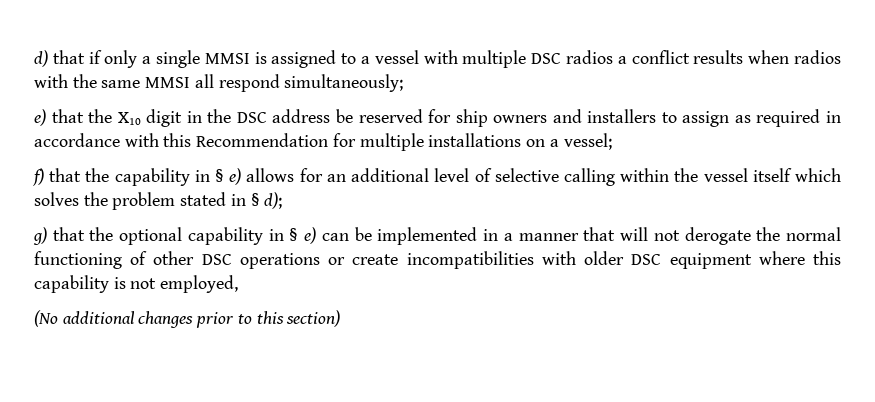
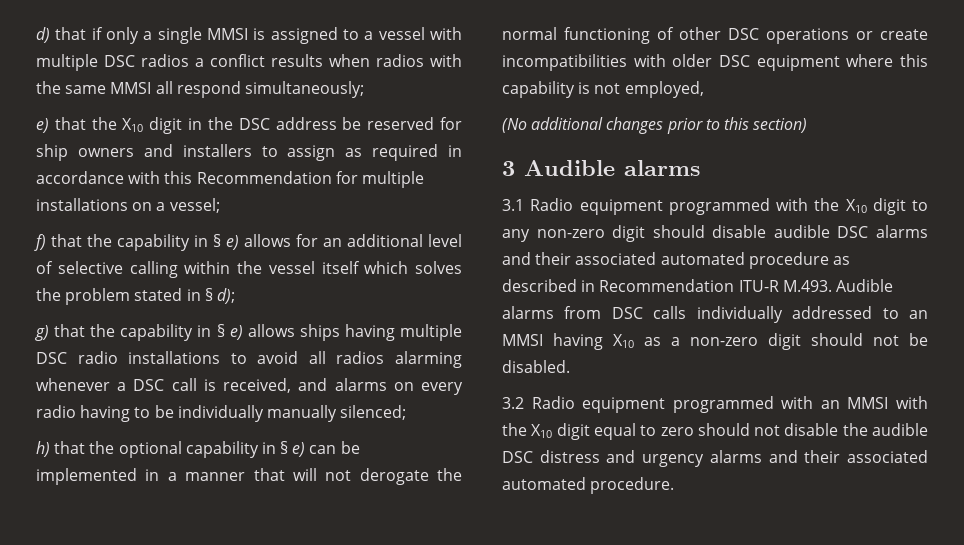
(114, 234) none -> [120,324,462,341] [36,351,462,368] [36,378,463,395] [36,405,407,422] [36,441,115,457] capability in § e) allows ships having multiple DSC radio installations to avoid all radios alarming whenever a DSC call is received, and alarms on every radio having to be individually manually silenced; // h) that the
(341, 318) none -> [502,160,700,176] [502,198,928,215] [502,225,928,242] [502,252,850,269] [502,279,893,292] [502,306,928,323] [502,333,928,350] [502,360,570,373] [502,396,928,413] [502,423,928,440] [502,450,928,467] [502,477,675,494] // 3 Audible alarms // 3.1 Radio equipment programmed with the X10 digit to any non-zero digit should disable audible DSC alarms and their associated automated procedure as described in Recommendation ITU-R M.493. Audible alarms from DSC calls individually addressed to an MMSI having X10 as a non-zero digit should not be disabled. // 3.2 Radio equipment programmed with an MMSI with the X10 digit equal to zero should not disable the audible DSC distress and urgency alarms and their associated automated procedure.

